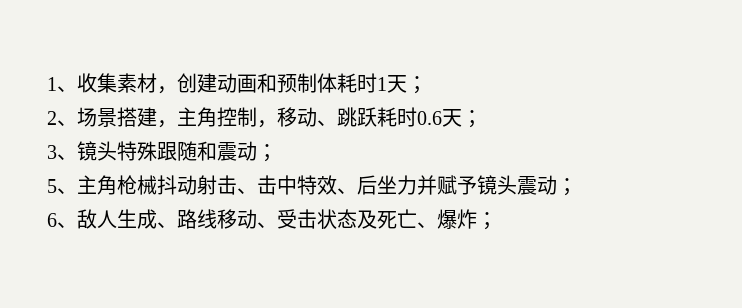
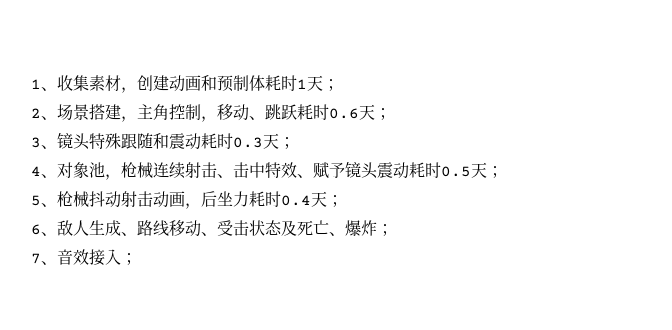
[257,144,277,162] [47,175,197,195] ； // 5、主角枪械抖动 -> [201,133,295,149] [31,162,185,180] 耗时0.3天； // 4、对象池，枪械连续
[357,175,437,195] 后坐力并 -> (313, 176) none
(557, 185) none -> [409,162,503,178] [31,191,327,209] 耗时0.5天； // 5、枪械抖动射击动画，后坐力耗时0.4天
(497, 221) none -> [31,249,137,266] // 7、音效接入；

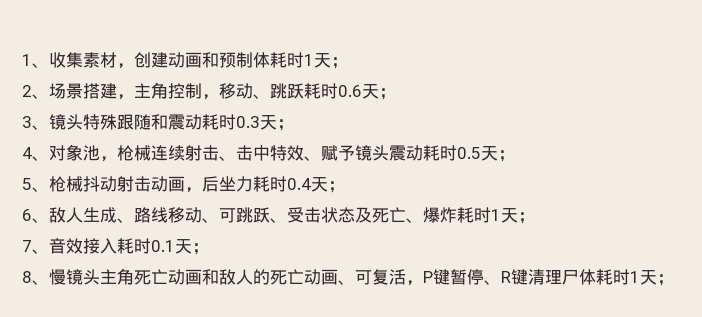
(217, 234) none -> [219,207,287,223] 可跳跃、
(377, 228) none -> [457,207,518,223] 耗时1天
(121, 257) none -> [117,238,209,255] [22,268,657,286] 耗时0.1天； // 8、慢镜头主角死亡动画和敌人的死亡动画、可复活，P键暂停、R键清理尸体耗时1天

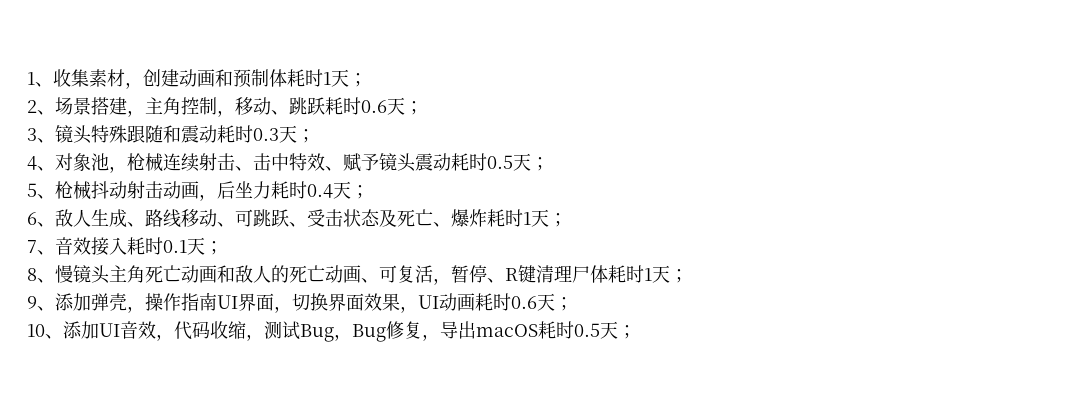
[423,269,450,285] P键 -> (451, 281) none
(674, 280) none -> [27,292,573,313] [27,321,636,342] // 9、添加弹壳，操作指南UI界面，切换界面效果，UI动画耗时0.6天； // 10、添加UI音效，代码收缩，测试Bug，Bug修复，导出macOS耗时0.5天；

